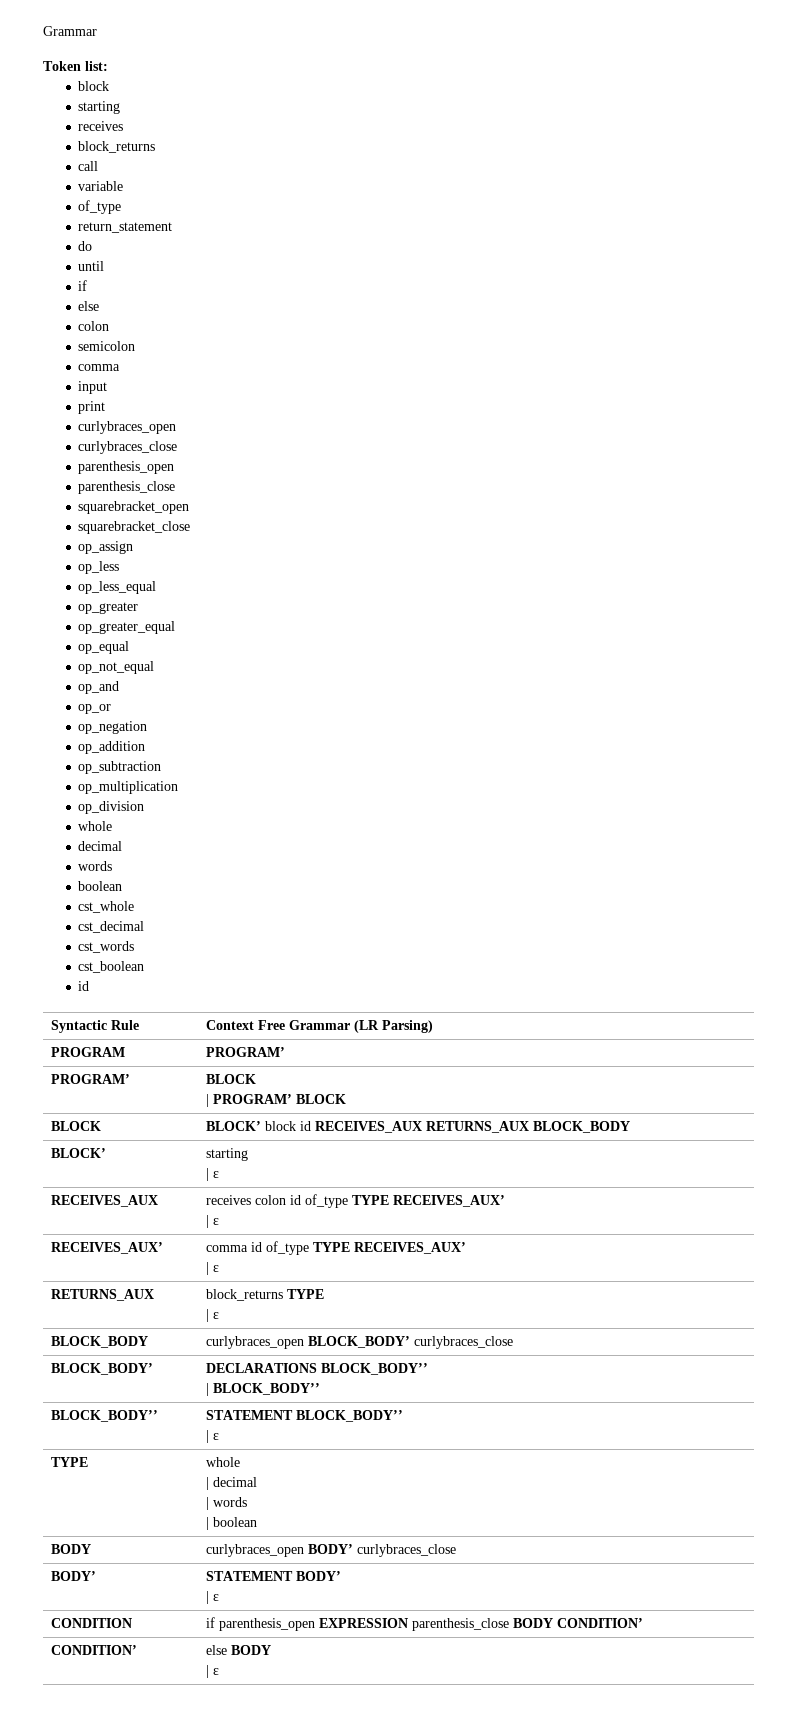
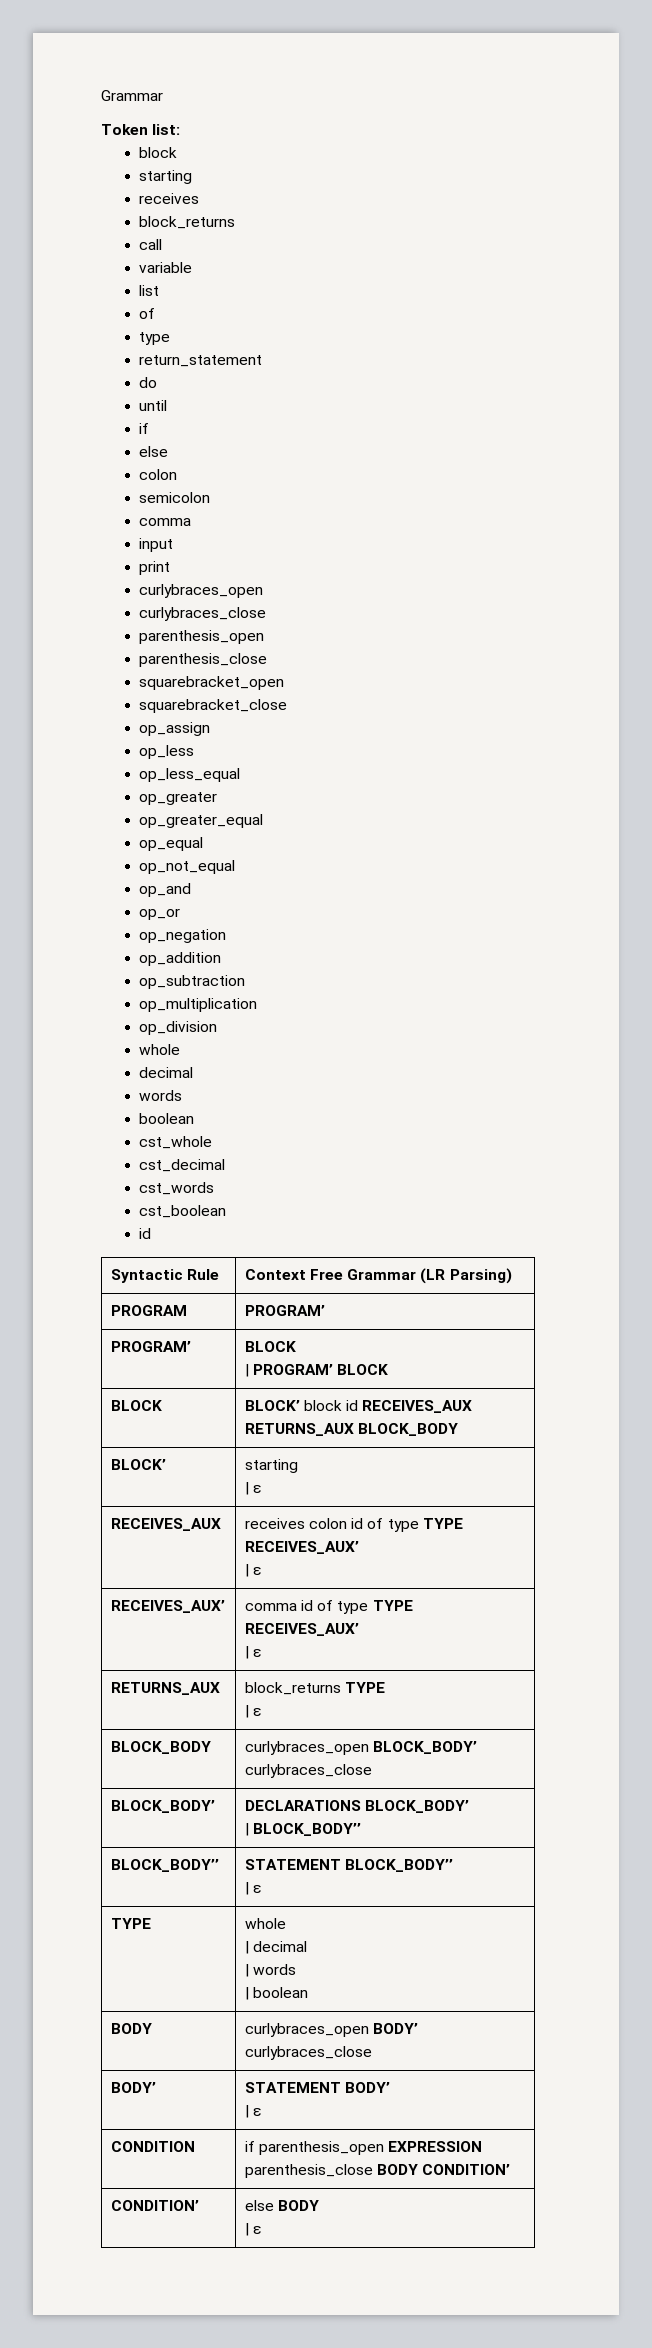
[78,200,122,214] of_type -> [138,285,159,296] [138,308,155,319] [138,332,170,345] list // of // type
[304,1194,348,1208] of_type -> [367,1518,419,1532] of type
[265,1241,309,1255] of_type -> [317,1600,369,1614] of type
[320,1363,428,1375] BLOCK_BODY’’ -> [364,1800,469,1813] BLOCK_BODY’

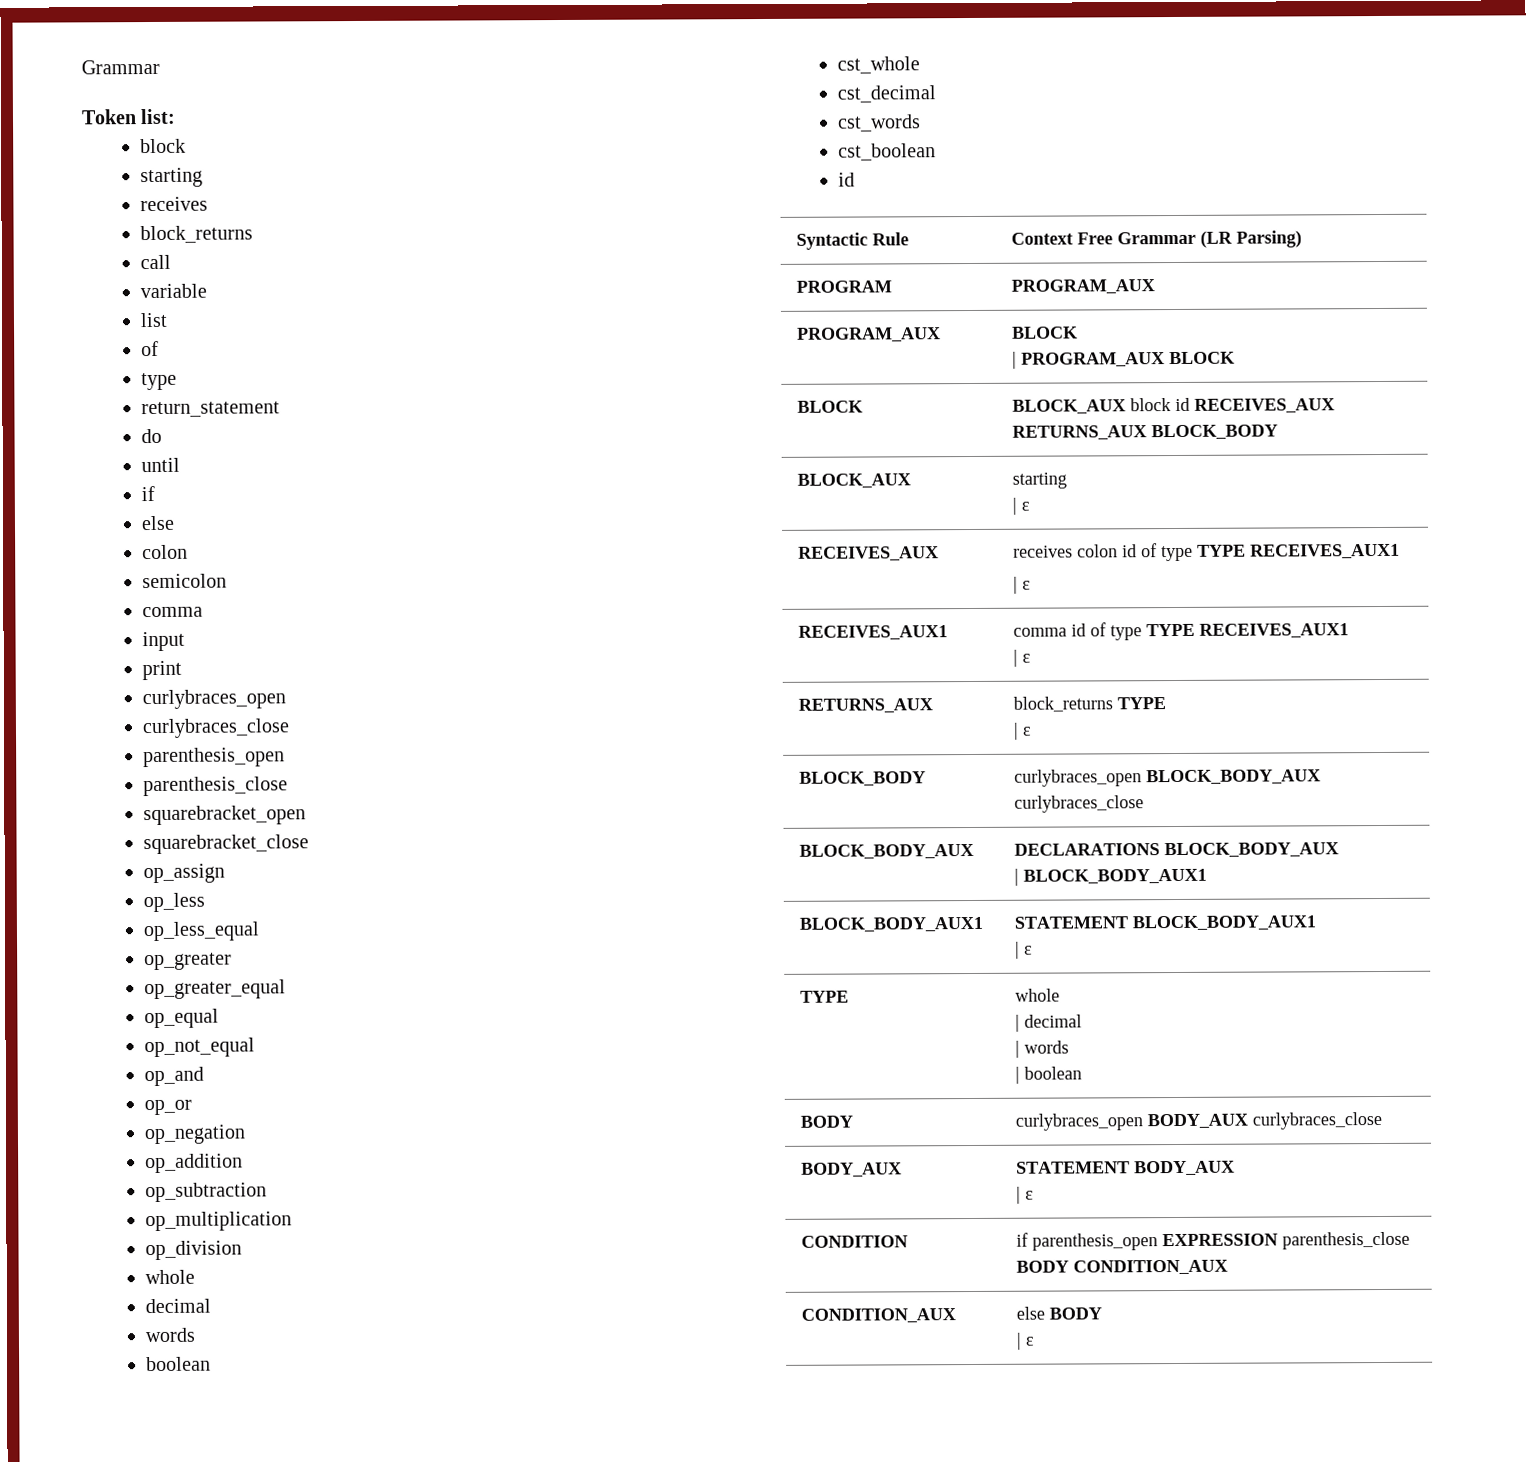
[244,1305,325,1316] [110,1341,191,1352] PROGRAM’ // PROGRAM’ -> [1010,279,1155,294] [796,327,941,342] PROGRAM_AUX // PROGRAM_AUX
[252,1364,333,1375] PROGRAM’ -> [1020,352,1165,367] PROGRAM_AUX
[244,1400,300,1411] BLOCK’ -> [1011,399,1126,414] BLOCK_AUX
[110,1459,166,1470] BLOCK’ -> [796,473,911,488] BLOCK_AUX
[244,1541,359,1554] [244,1564,261,1577] [110,1600,225,1613] RECEIVES_AUX’ // | ɛ // RECEIVES_AUX’ -> [1249,543,1400,559] [1012,576,1031,594] [797,625,948,640] RECEIVES_AUX1 // | ɛ // RECEIVES_AUX1
[244,1623,359,1636] RECEIVES_AUX’ -> [1198,623,1349,638] RECEIVES_AUX1
[372,1741,477,1754] [244,1764,372,1778] [110,1800,215,1813] BLOCK_BODY’ curlybraces_close // BLOCK_BODY’ -> [1145,769,1321,785] [1013,795,1144,813] [798,843,974,859] BLOCK_BODY_AUX curlybraces_close // BLOCK_BODY_AUX
[364,1800,469,1813] [244,1823,361,1836] [110,1859,219,1872] [244,1859,453,1872] BLOCK_BODY’ // | BLOCK_BODY’’ // BLOCK_BODY’’ | STATEMENT BLOCK_BODY’’ -> [1163,842,1339,858] [1013,868,1207,886] [798,916,983,932] [1013,915,1316,931] BLOCK_BODY_AUX // | BLOCK_BODY_AUX1 // BLOCK_BODY_AUX1 | STATEMENT BLOCK_BODY_AUX1
[372,2023,418,2034] [244,2046,372,2060] [110,2082,156,2093] [244,2082,390,2093] BODY’ curlybraces_close // BODY’ | STATEMENT BODY’ -> [1146,1111,1382,1130] [800,1162,902,1177] [1015,1160,1235,1176] BODY_AUX curlybraces_close // BODY_AUX | STATEMENT BODY_AUX
[422,2164,511,2175] [110,2200,199,2211] CONDITION’ // CONDITION’ -> [1072,1259,1228,1275] [800,1308,956,1323] CONDITION_AUX // CONDITION_AUX

